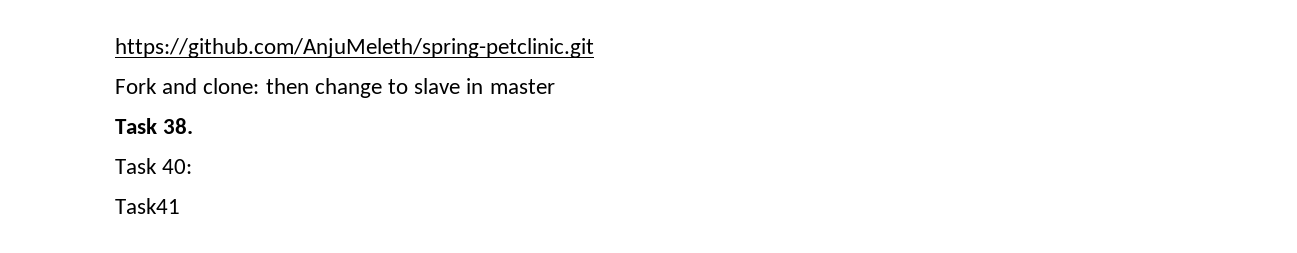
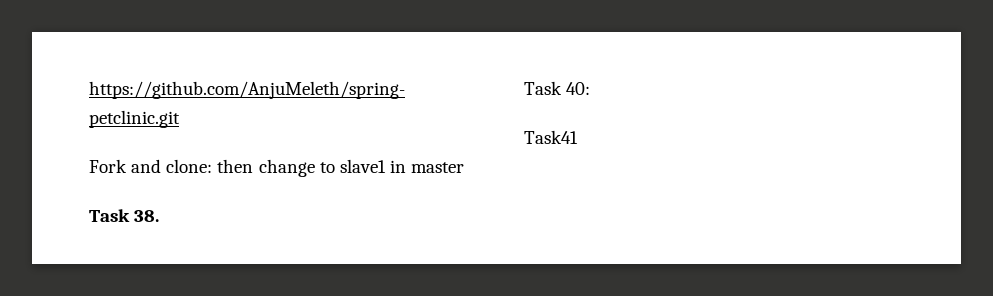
[414,78,461,94] slave -> [339,159,386,173] slave1

